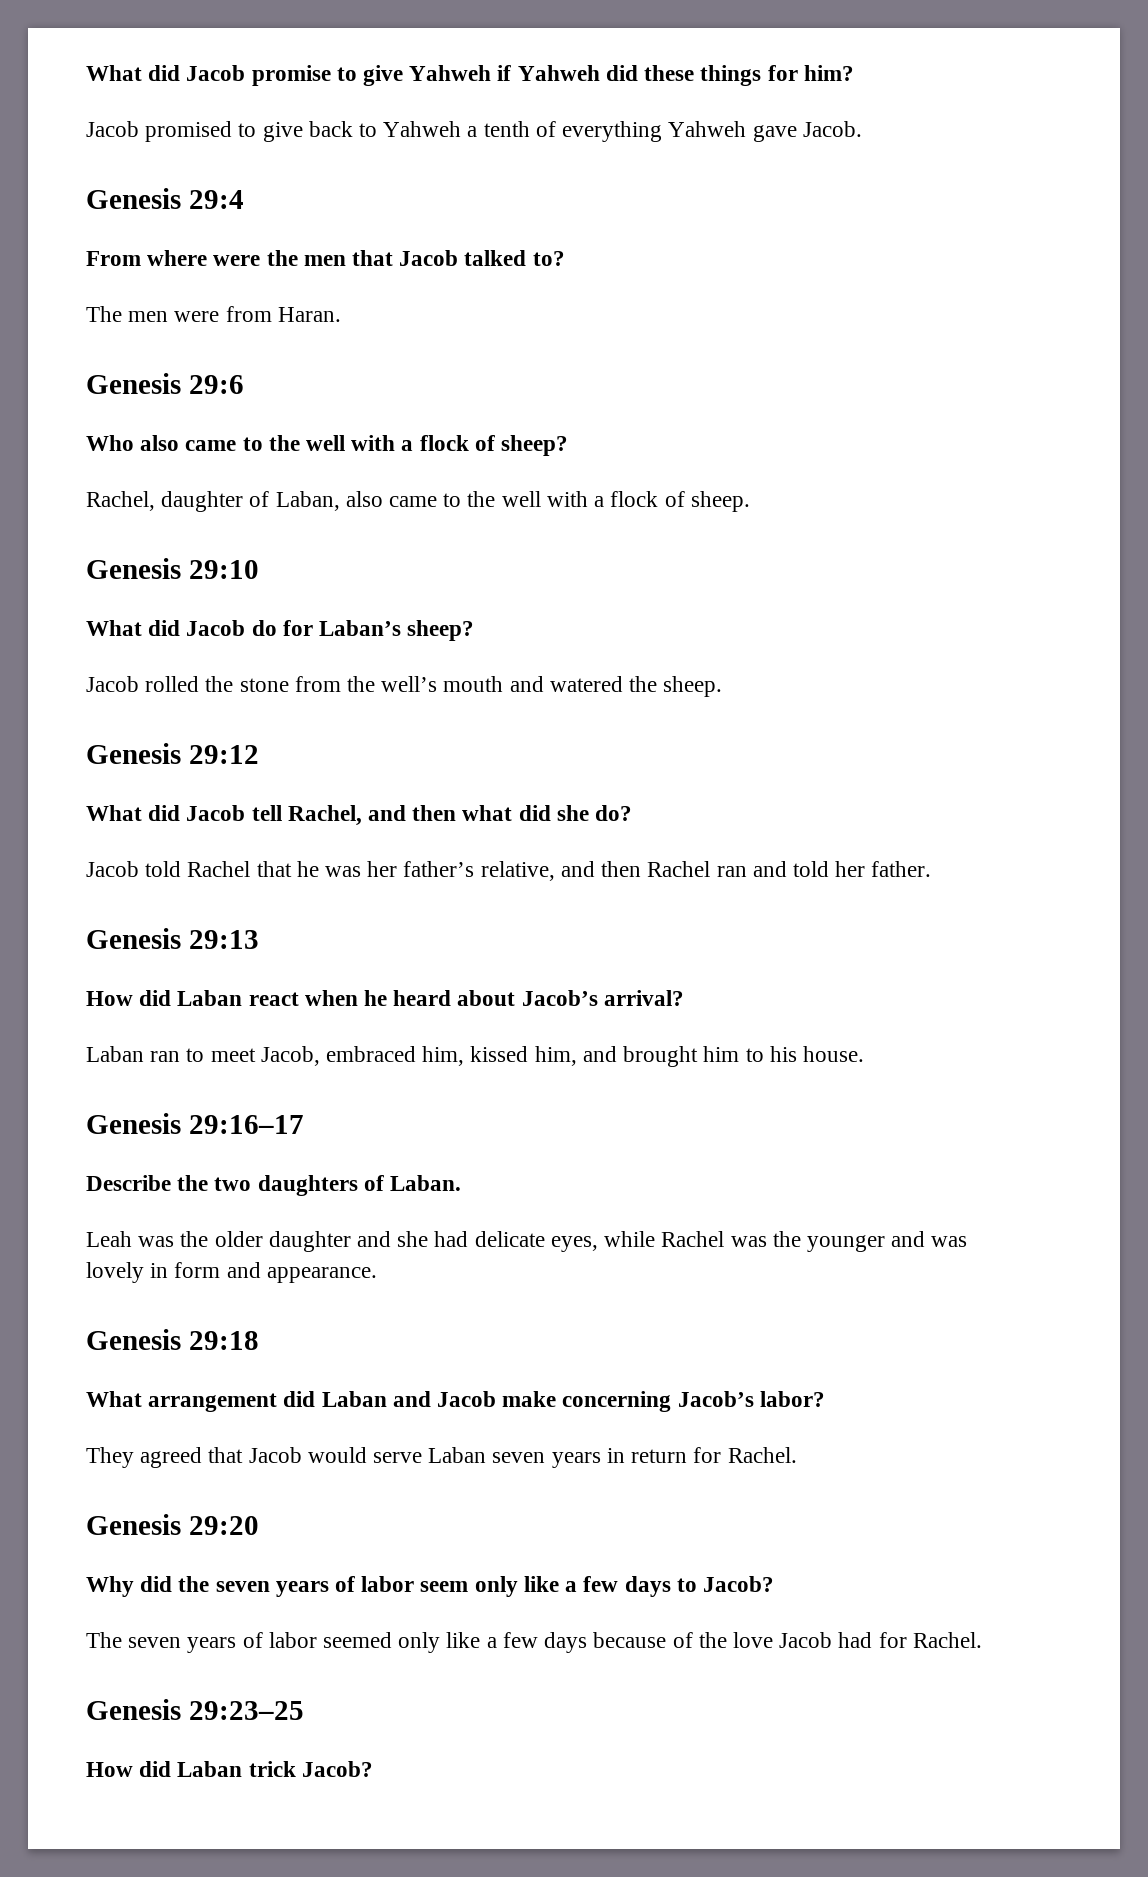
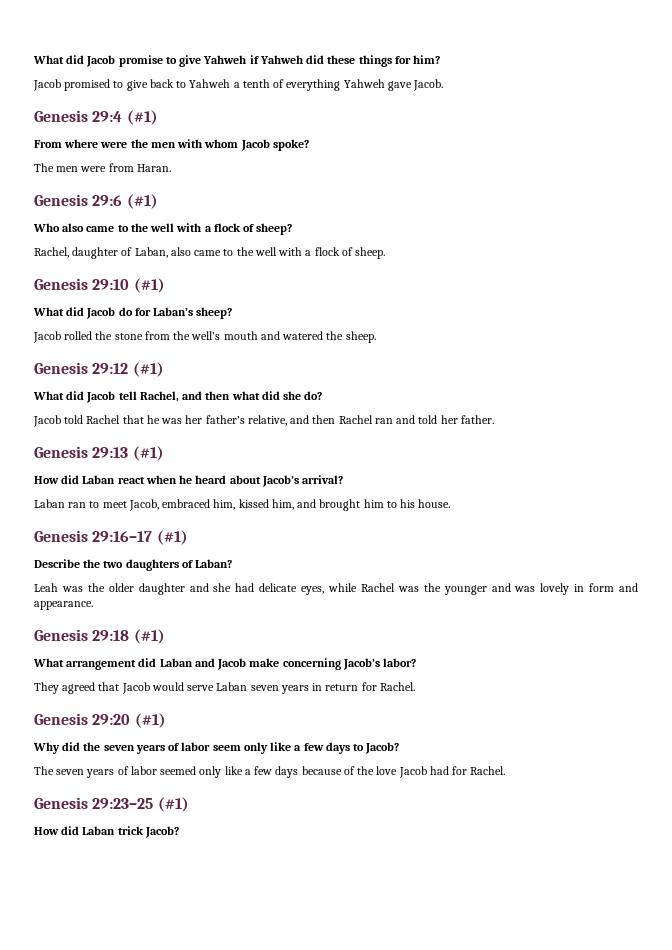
(244, 199) none -> [126,110,158,125] (#1)
[352,250,565,266] that Jacob talked to? -> [177,139,309,151] with whom Jacob spoke?
(244, 384) none -> [126,194,158,209] (#1)
(259, 569) none -> [133,278,165,293] (#1)
(259, 754) none -> [132,362,164,377] (#1)
(259, 939) none -> [132,446,164,461] (#1)
(304, 1124) none -> [156,530,188,545] (#1)
[390,1175,462,1191] Laban. -> [195,559,233,568] Laban?
(259, 1340) none -> [133,629,165,644] (#1)
(259, 1525) none -> [134,713,166,728] (#1)
(304, 1710) none -> [157,797,189,812] (#1)

